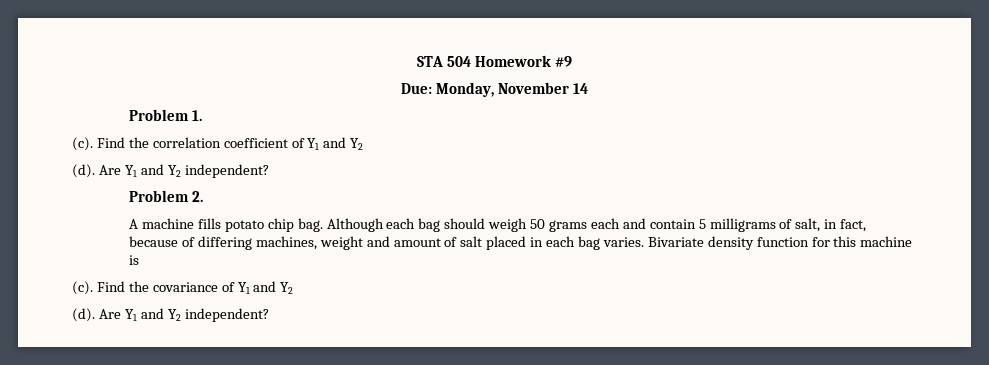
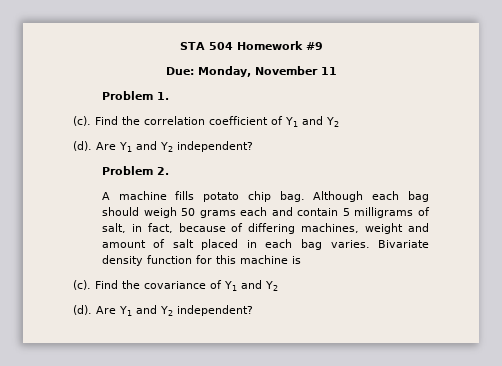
[572,83,588,94] 14 -> [320,67,337,75] 11

